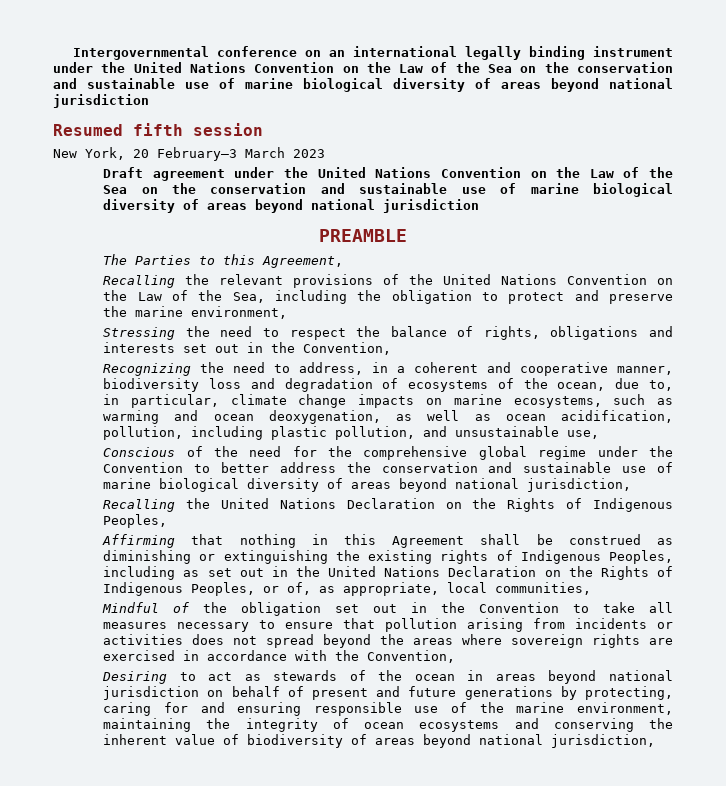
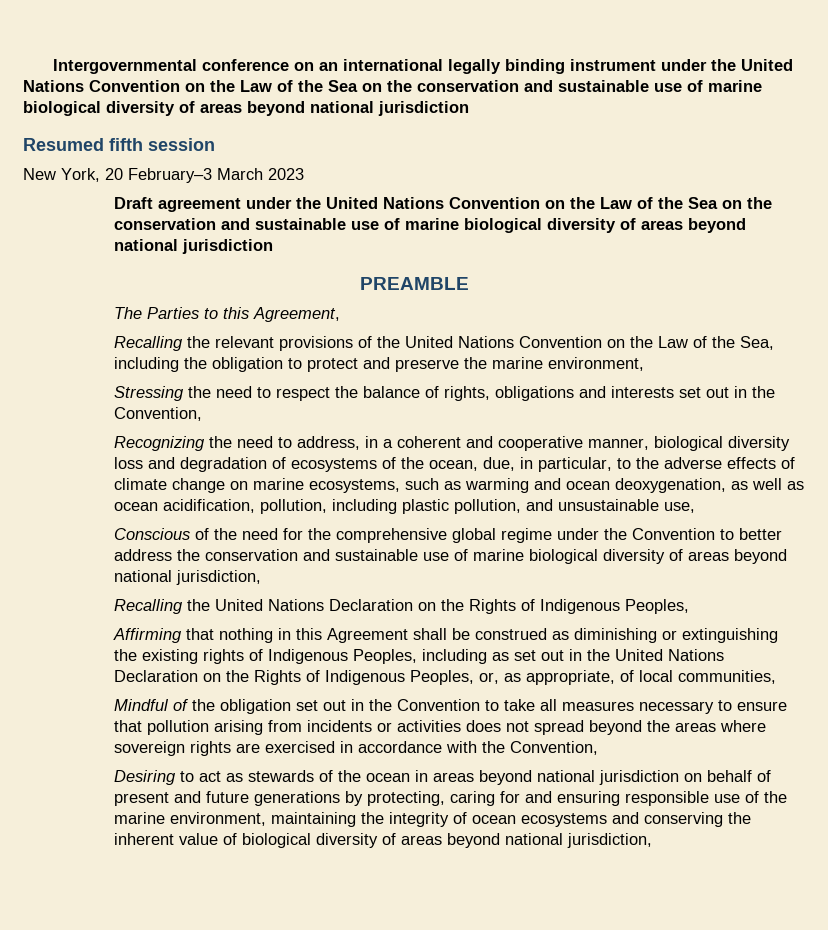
[103,378,200,392] biodiversity -> [654,436,791,451] biological diversity
[615,378,674,391] [103,394,219,408] due to, in particular, -> [483,457,796,472] due, in particular, to the adverse effects of
[358,394,415,408] impacts -> (226, 485) none
[263,582,312,595] or of, -> [479,672,500,684] or,
(440, 589) none -> [620,670,635,682] of
[247,734,344,748] biodiversity -> [242,833,379,848] biological diversity

